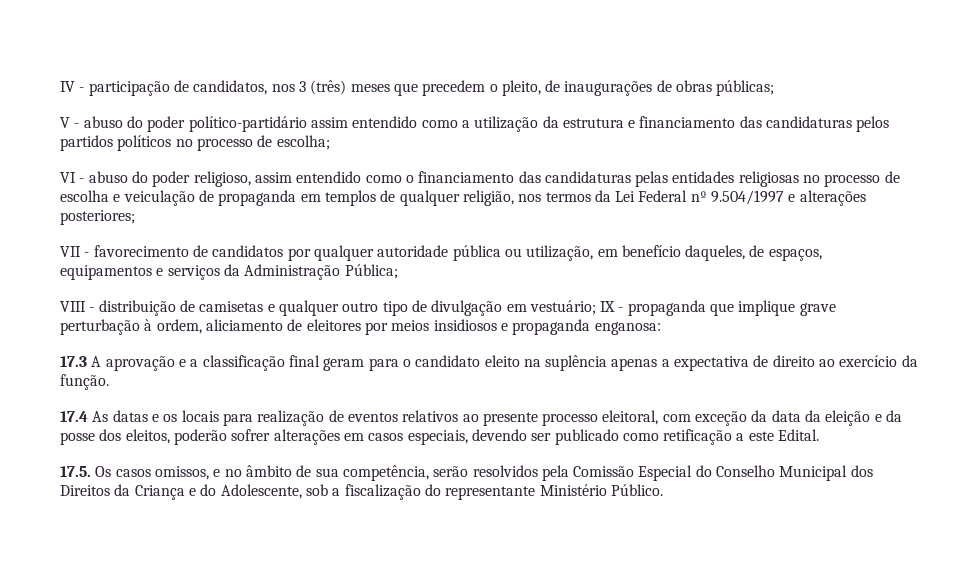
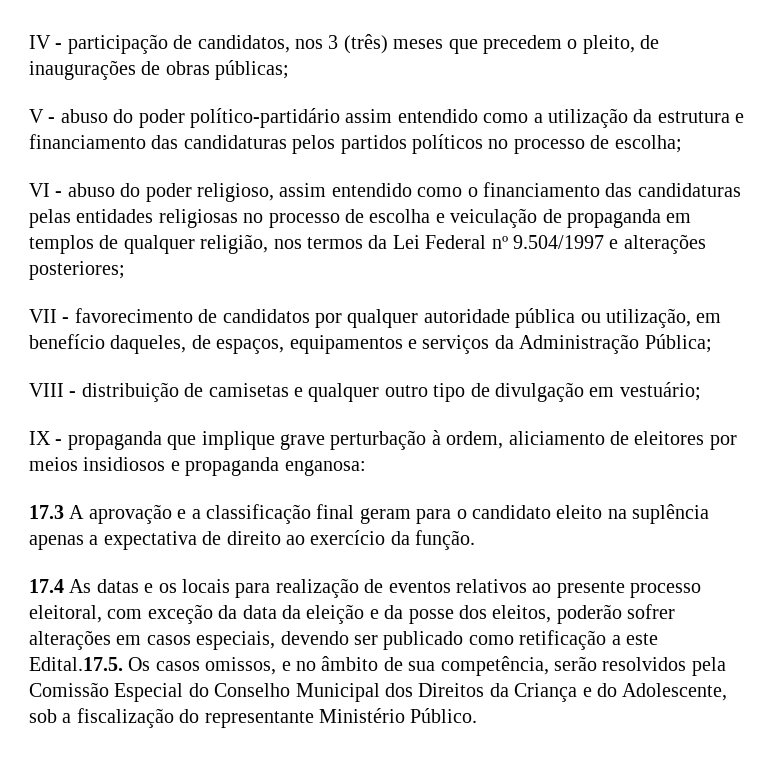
(596, 307) none -> (701, 391) //
[778,429,820,441] [60,466,91,477] Edital. // 17.5. -> [29,657,123,671] Edital.17.5.

